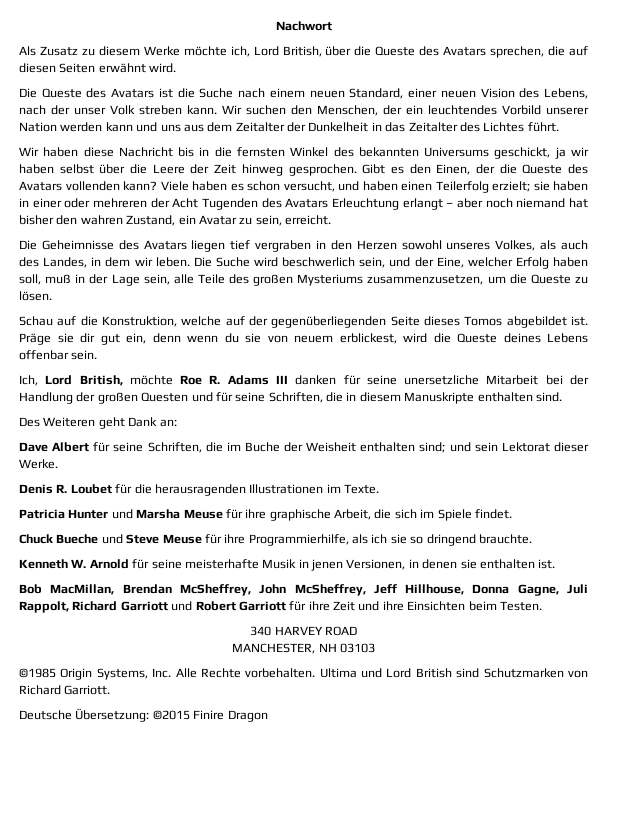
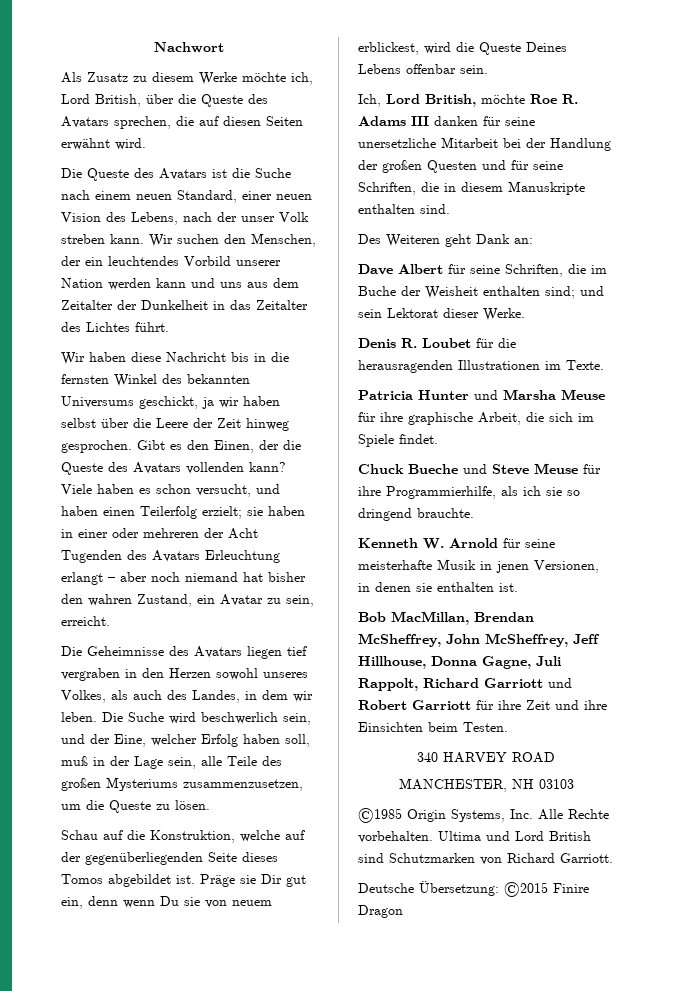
[80,333,95,343] dir -> [261,874,282,884] Dir
[224,333,239,343] du -> [160,896,179,906] Du
[503,333,541,343] deines -> [526,42,567,52] Deines

